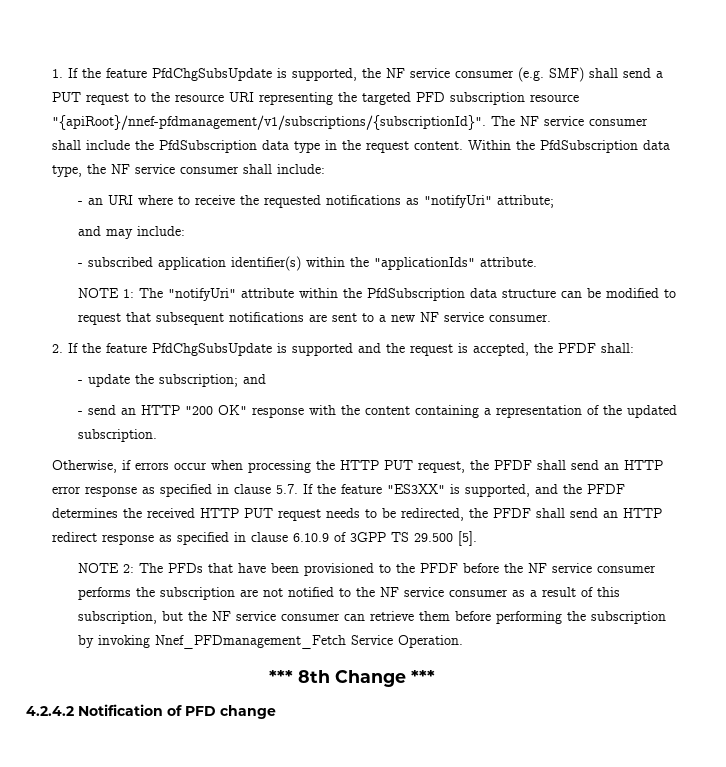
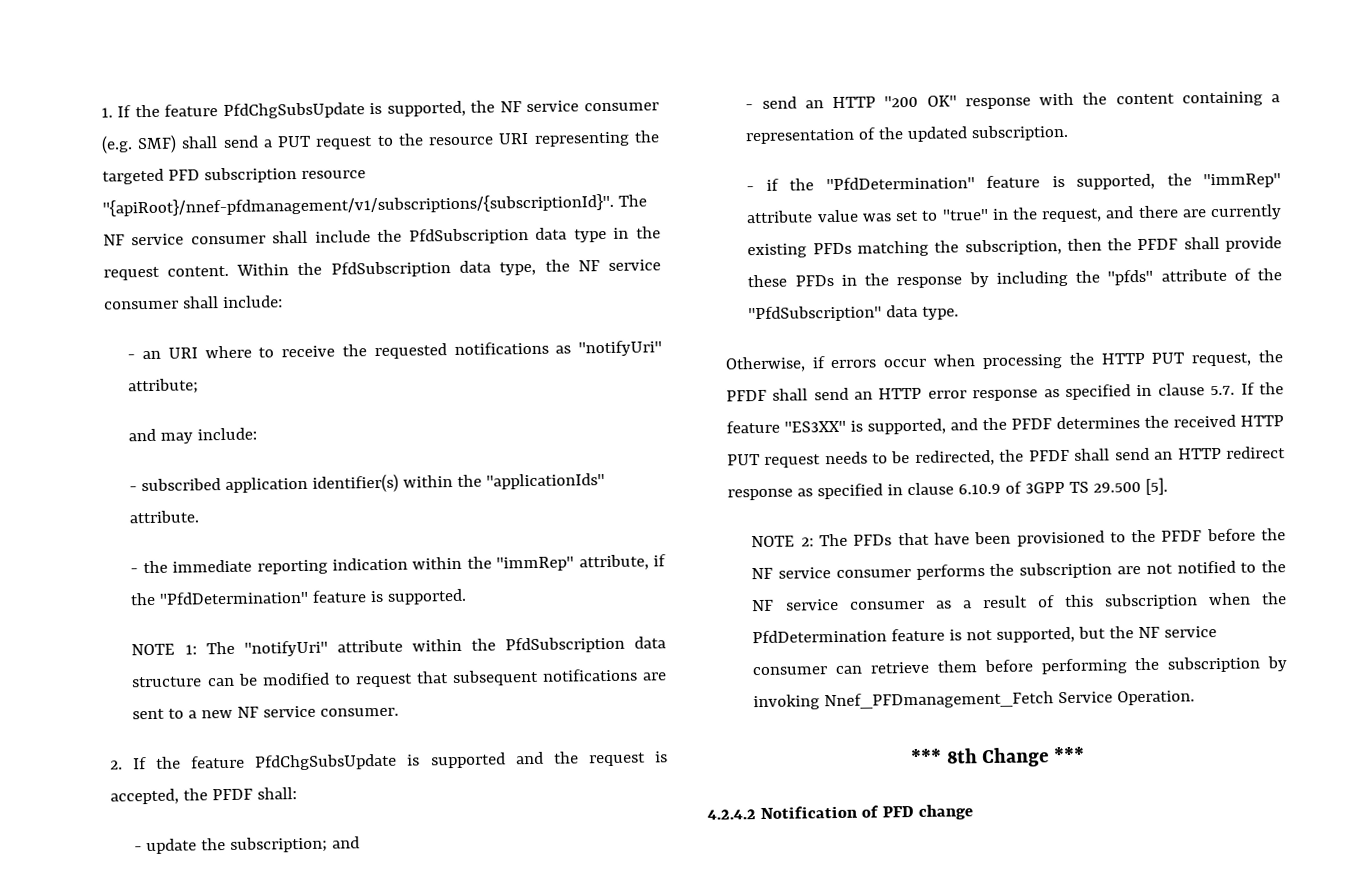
(537, 262) none -> [130,554,666,575] [130,588,468,606] // - the immediate reporting indication within the "immRep" attribute, if the "PfdDetermination" feature is supported.
(157, 435) none -> [746,173,1281,192] [746,204,1282,224] [747,236,1282,259] [747,268,1282,289] [748,304,960,323] // - if the "PfdDetermination" feature is supported, the "immRep" attribute value was set to "true" in the request, and there are currently existing PFDs matching the subscription, then the PFDF shall provide these PFDs in the response by including the "pfds" attribute of the "PfdSubscription" data type.
[77,611,157,624] subscription, -> [1103,592,1287,610] [752,626,1076,644] subscription when the PfdDetermination feature is not supported,

